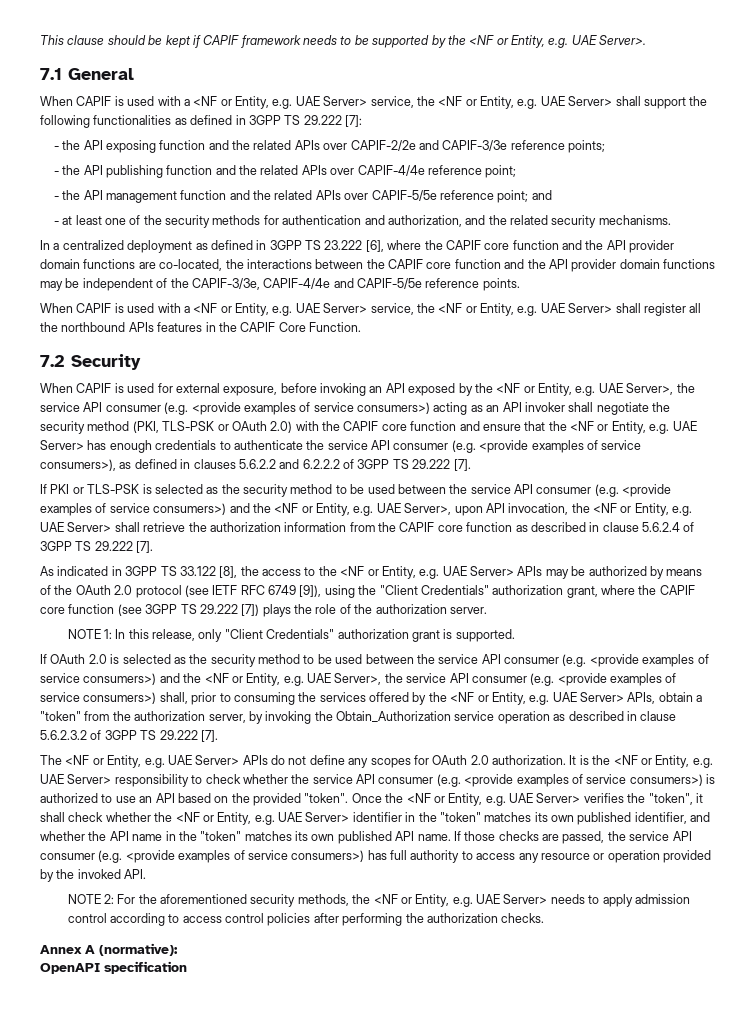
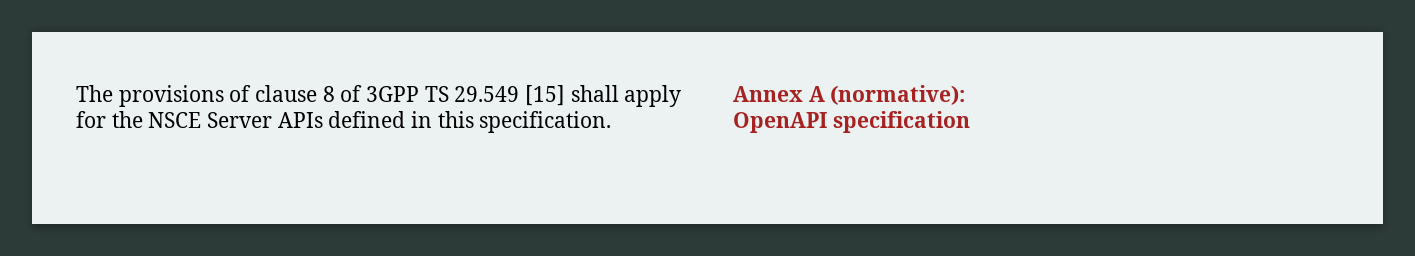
[40,35,647,48] [40,68,134,80] [40,96,708,109] [40,115,362,128] [53,140,606,153] [53,165,517,178] [53,190,552,203] [53,215,671,228] [40,240,675,253] [40,259,715,272] [40,278,520,291] [40,303,702,316] [40,322,361,332] [40,354,141,370] [40,383,695,396] [40,402,670,415] [40,421,697,434] [40,440,642,453] [40,459,471,471] [40,484,672,497] [40,503,693,516] [40,522,695,532] [40,541,154,553] [40,566,703,579] [40,585,695,598] [40,604,487,617] [67,629,515,642] [40,654,709,667] [40,673,677,686] [40,692,703,705] [40,711,677,724] [40,730,218,742] [40,755,713,768] [40,774,715,787] [40,793,703,806] [40,812,711,825] [40,831,692,844] [40,850,711,863] [40,869,147,882] [67,894,690,907] [67,913,545,926] This clause should be kept if CAPIF framework needs to be supported by the <NF or Entity, e.g. UAE Server>. // 7.1 General // When CAPIF is used with a <NF or Entity, e.g. UAE Server> service, the <NF or Entity, e.g. UAE Server> shall support the following functionalities as defined in 3GPP TS 29.222 [7]: // - the API exposing function and the related APIs over CAPIF-2/2e and CAPIF-3/3e reference points; // - the API publishing function and the related APIs over CAPIF-4/4e reference point; // - the API management function and the related APIs over CAPIF-5/5e reference point; and // - at least one of the security methods for authentication and authorization, and the related security mechanisms. // In a centralized deployment as defined in 3GPP TS 23.222 [6], where the CAPIF core function and the API provider domain functions are co-located, the interactions between the CAPIF core function and the API provider domain functions may be independent of the CAPIF-3/3e, CAPIF-4/4e and CAPIF-5/5e reference points. // When CAPIF is used with a <NF or Entity, e.g. UAE Server> service, the <NF or Entity, e.g. UAE Server> shall register all the northbound APIs features in the CAPIF Core Function. // 7.2 Security // When CAPIF is used for external exposure, before invoking an API exposed by the <NF or Entity, e.g. UAE Server>, the service API consumer (e.g. <provide examples of service consumers>) acting as an API invoker shall negotiate the security method (PKI, TLS-PSK or OAuth 2.0) with the CAPIF core function and ensure that the <NF or Entity, e.g. UAE Server> has enough credentials to authenticate the service API consumer (e.g. <provide examples of service consumers>), as defined in clauses 5.6.2.2 and 6.2.2.2 of 3GPP TS 29.222 [7]. // If PKI or TLS-PSK is selected as the security method to be used between the service API consumer (e.g. <provide examples of service consumers>) and the <NF or Entity, e.g. UAE Server>, upon API invocation, the <NF or Entity, e.g. UAE Server> shall retrieve the authorization information from the CAPIF core function as described in clause 5.6.2.4 of 3GPP TS 29.222 [7]. // As indicated in 3GPP TS 33.122 [8], the access to the <NF or Entity, e.g. UAE Server> APIs may be authorized by means of the OAuth 2.0 protocol (see IETF RFC 6749 [9]), using the "Client Credentials" authorization grant, where the CAPIF core function (see 3GPP TS 29.222 [7]) plays the role of the authorization server. // NOTE 1: In this release, only "Client Credentials" authorization grant is supported. // If OAuth 2.0 is selected as the security method to be used between the service API consumer (e.g. <provide examples of service consumers>) and the <NF or Entity, e.g. UAE Server>, the service API consumer (e.g. <provide examples of service consumers>) shall, prior to consuming the services offered by the <NF or Entity, e.g. UAE Server> APIs, obtain a "token" from the authorization server, by invoking the Obtain_Authorization service operation as described in clause 5.6.2.3.2 of 3GPP TS 29.222 [7]. // The <NF or Entity, e.g. UAE Server> APIs do not define any scopes for OAuth 2.0 authorization. It is the <NF or Entity, e.g. UAE Server> responsibility to check whether the service API consumer (e.g. <provide examples of service consumers>) is authorized to use an API based on the provided "token". Once the <NF or Entity, e.g. UAE Server> verifies the "token", it shall check whether the <NF or Entity, e.g. UAE Server> identifier in the "token" matches its own published identifier, and whether the API name in the "token" matches its own published API name. If those checks are passed, the service API consumer (e.g. <provide examples of service consumers>) has full authority to access any resource or operation provided by the invoked API. // NOTE 2: For the aforementioned security methods, the <NF or Entity, e.g. UAE Server> needs to apply admission control according to access control policies after performing the authorization checks. -> [76,85,682,107] [76,111,612,133] The provisions of clause 8 of 3GPP TS 29.549 [15] shall apply for the NSCE Server APIs defined in this specification.

